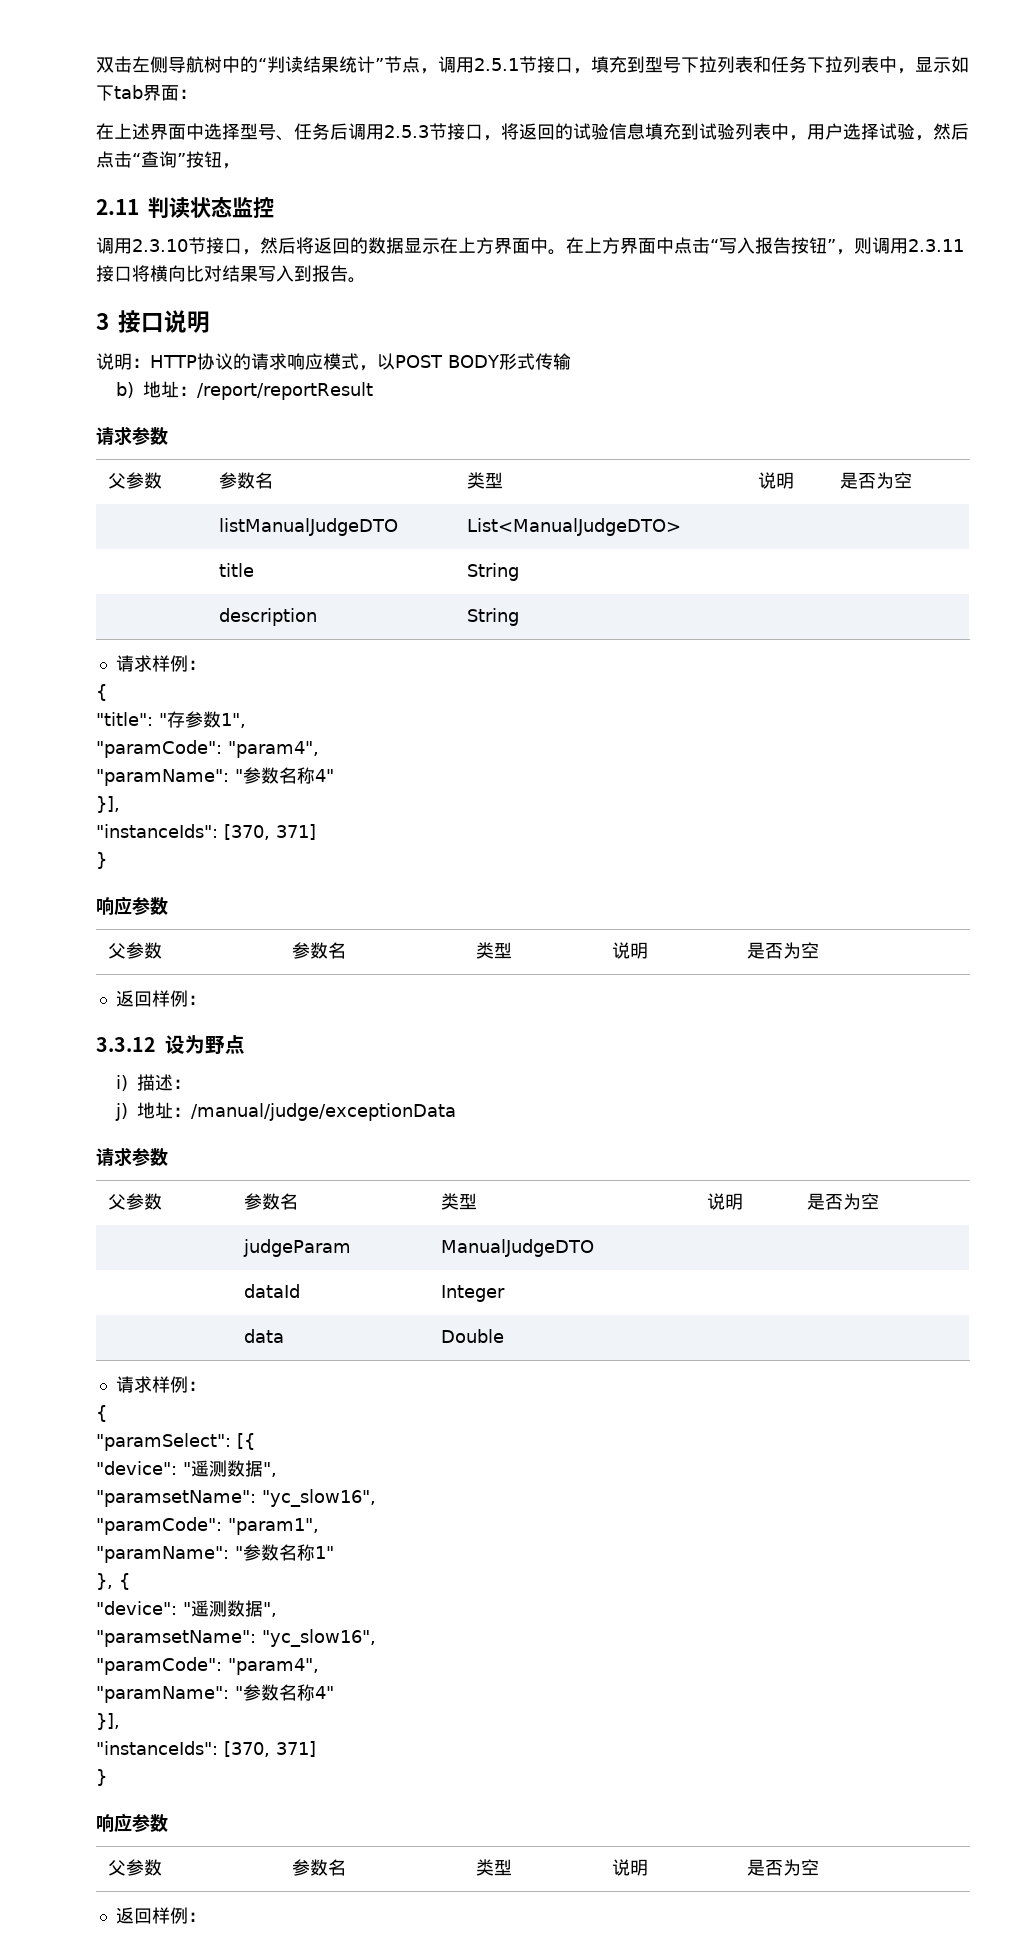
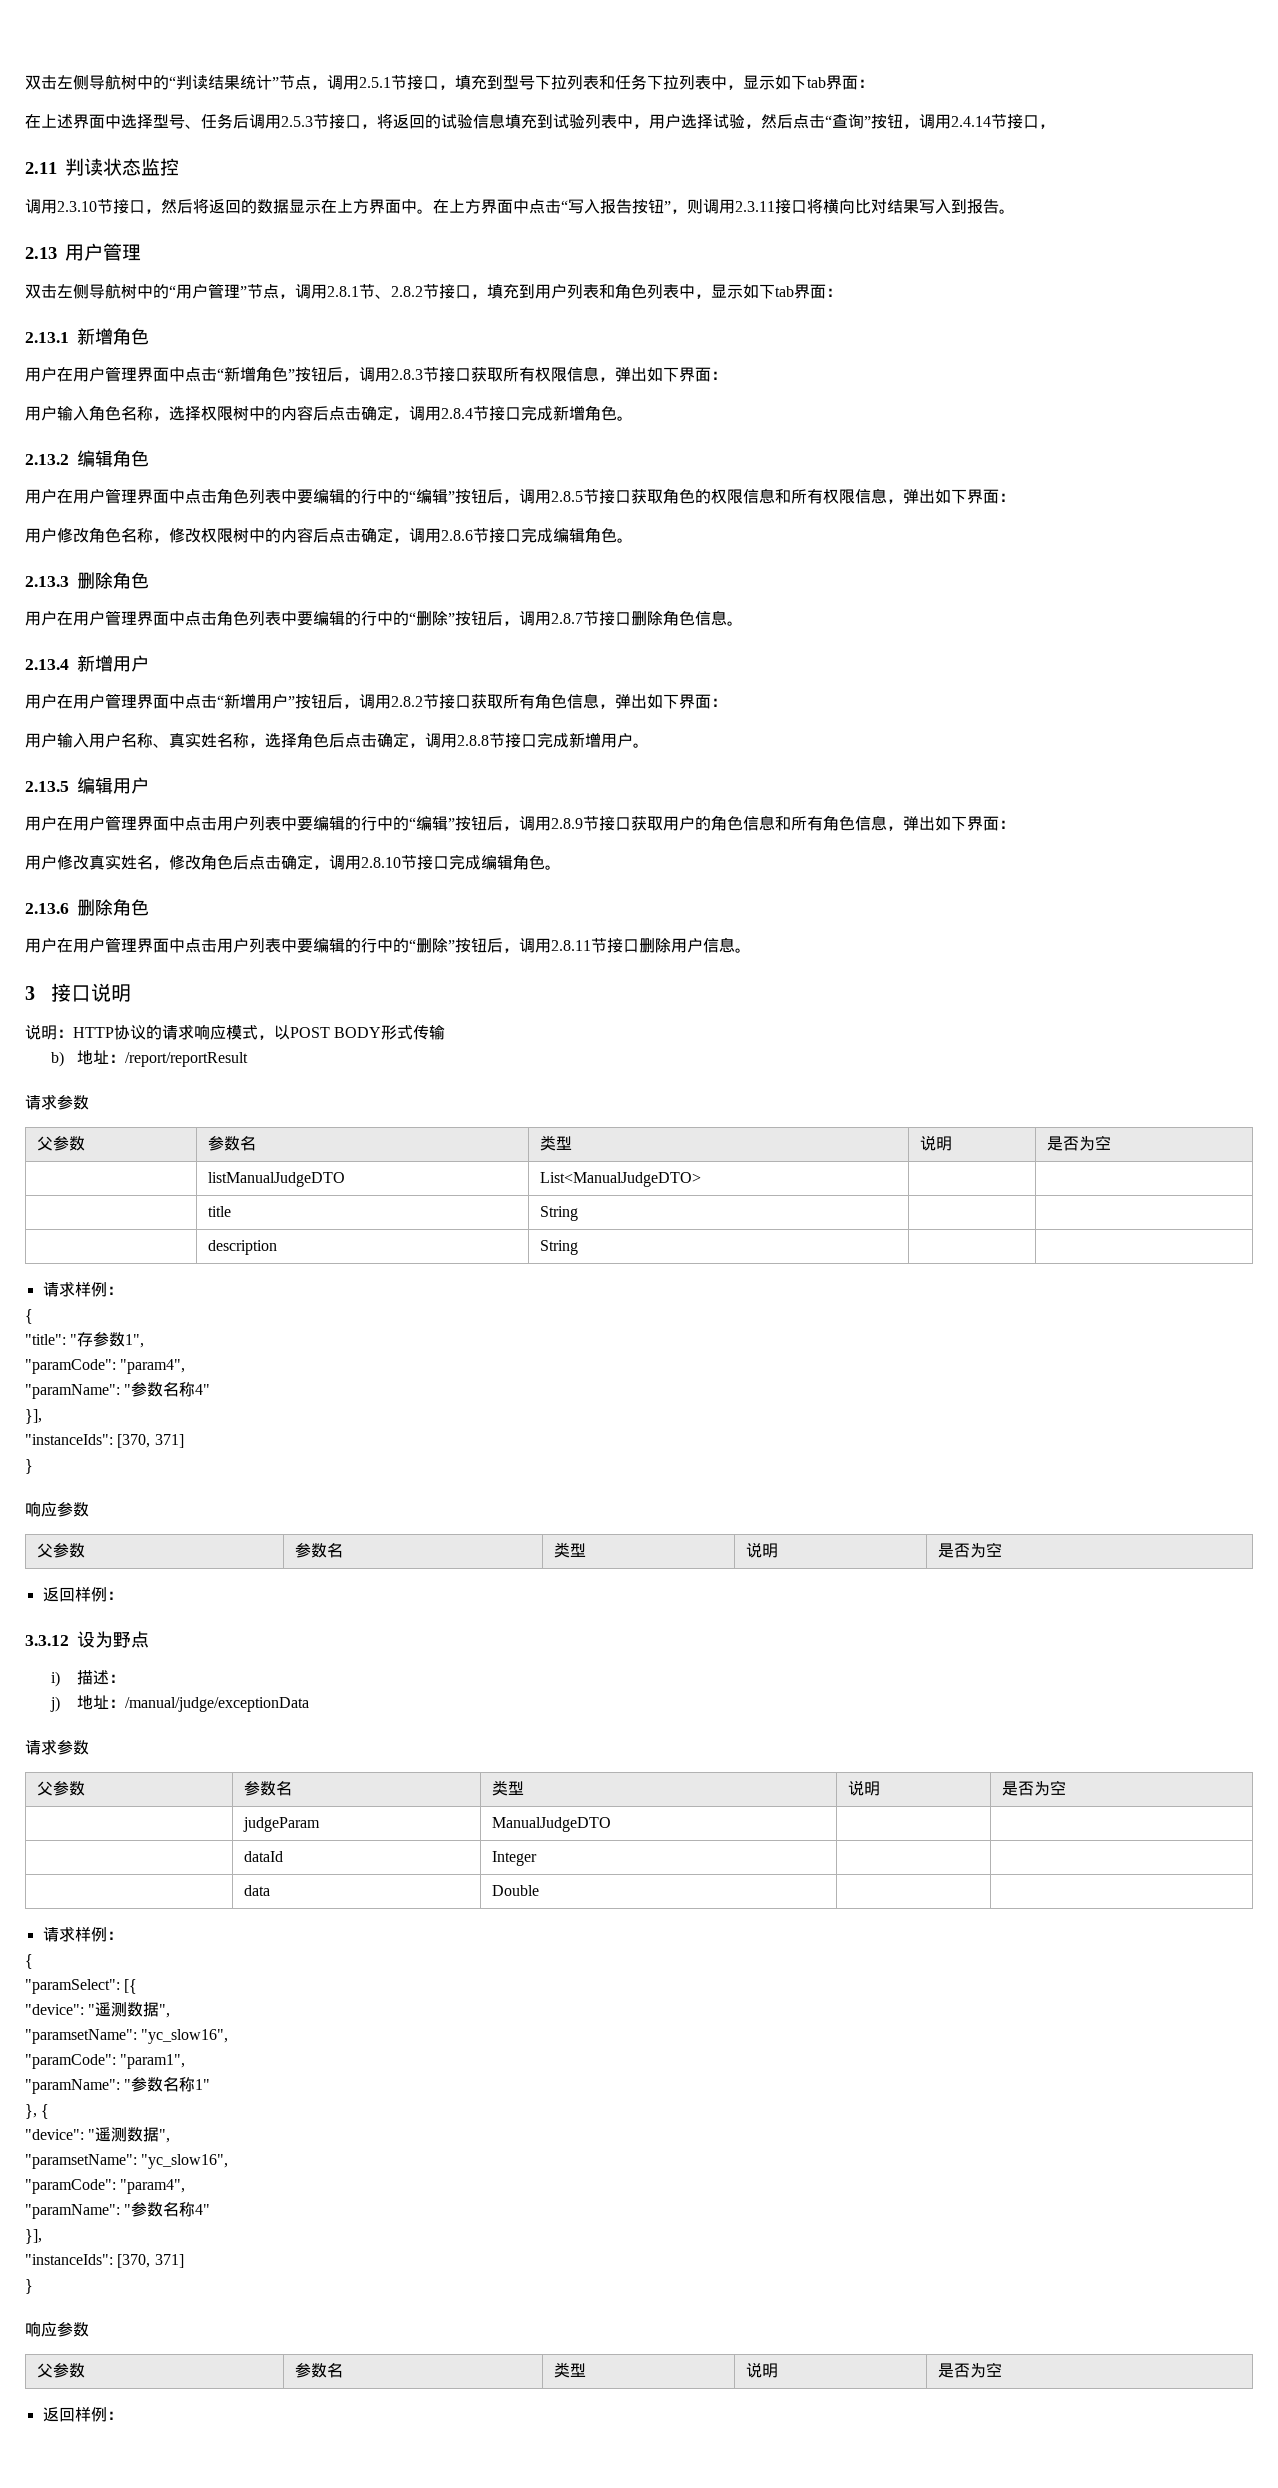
(240, 166) none -> [919,114,1055,129] 调用2.4.14节接口，
(366, 280) none -> [25,243,141,261] [25,283,842,299] [25,328,149,345] [25,366,727,382] [25,405,633,421] [25,450,149,467] [25,488,1015,504] [25,527,633,543] [25,572,149,589] [25,610,743,626] [25,655,149,672] [25,693,727,709] [25,732,649,748] [25,777,149,794] [25,815,1015,831] [25,854,561,870] [25,899,149,916] [25,937,751,953] // 2.13用户管理 // 双击左侧导航树中的“用户管理”节点，调用2.8.1节、2.8.2节接口，填充到用户列表和角色列表中，显示如下tab界面： // 2.13.1新增角色 // 用户在用户管理界面中点击“新增角色”按钮后，调用2.8.3节接口获取所有权限信息，弹出如下界面： // 用户输入角色名称，选择权限树中的内容后点击确定，调用2.8.4节接口完成新增角色。 // 2.13.2编辑角色 // 用户在用户管理界面中点击角色列表中要编辑的行中的“编辑”按钮后，调用2.8.5节接口获取角色的权限信息和所有权限信息，弹出如下界面： // 用户修改角色名称，修改权限树中的内容后点击确定，调用2.8.6节接口完成编辑角色。 // 2.13.3删除角色 // 用户在用户管理界面中点击角色列表中要编辑的行中的“删除”按钮后，调用2.8.7节接口删除角色信息。 // 2.13.4新增用户 // 用户在用户管理界面中点击“新增用户”按钮后，调用2.8.2节接口获取所有角色信息，弹出如下界面： // 用户输入用户名称、真实姓名称，选择角色后点击确定，调用2.8.8节接口完成新增用户。 // 2.13.5编辑用户 // 用户在用户管理界面中点击用户列表中要编辑的行中的“编辑”按钮后，调用2.8.9节接口获取用户的角色信息和所有角色信息，弹出如下界面： // 用户修改真实姓名，修改角色后点击确定，调用2.8.10节接口完成编辑角色。 // 2.13.6删除角色 // 用户在用户管理界面中点击用户列表中要编辑的行中的“删除”按钮后，调用2.8.11节接口删除用户信息。

